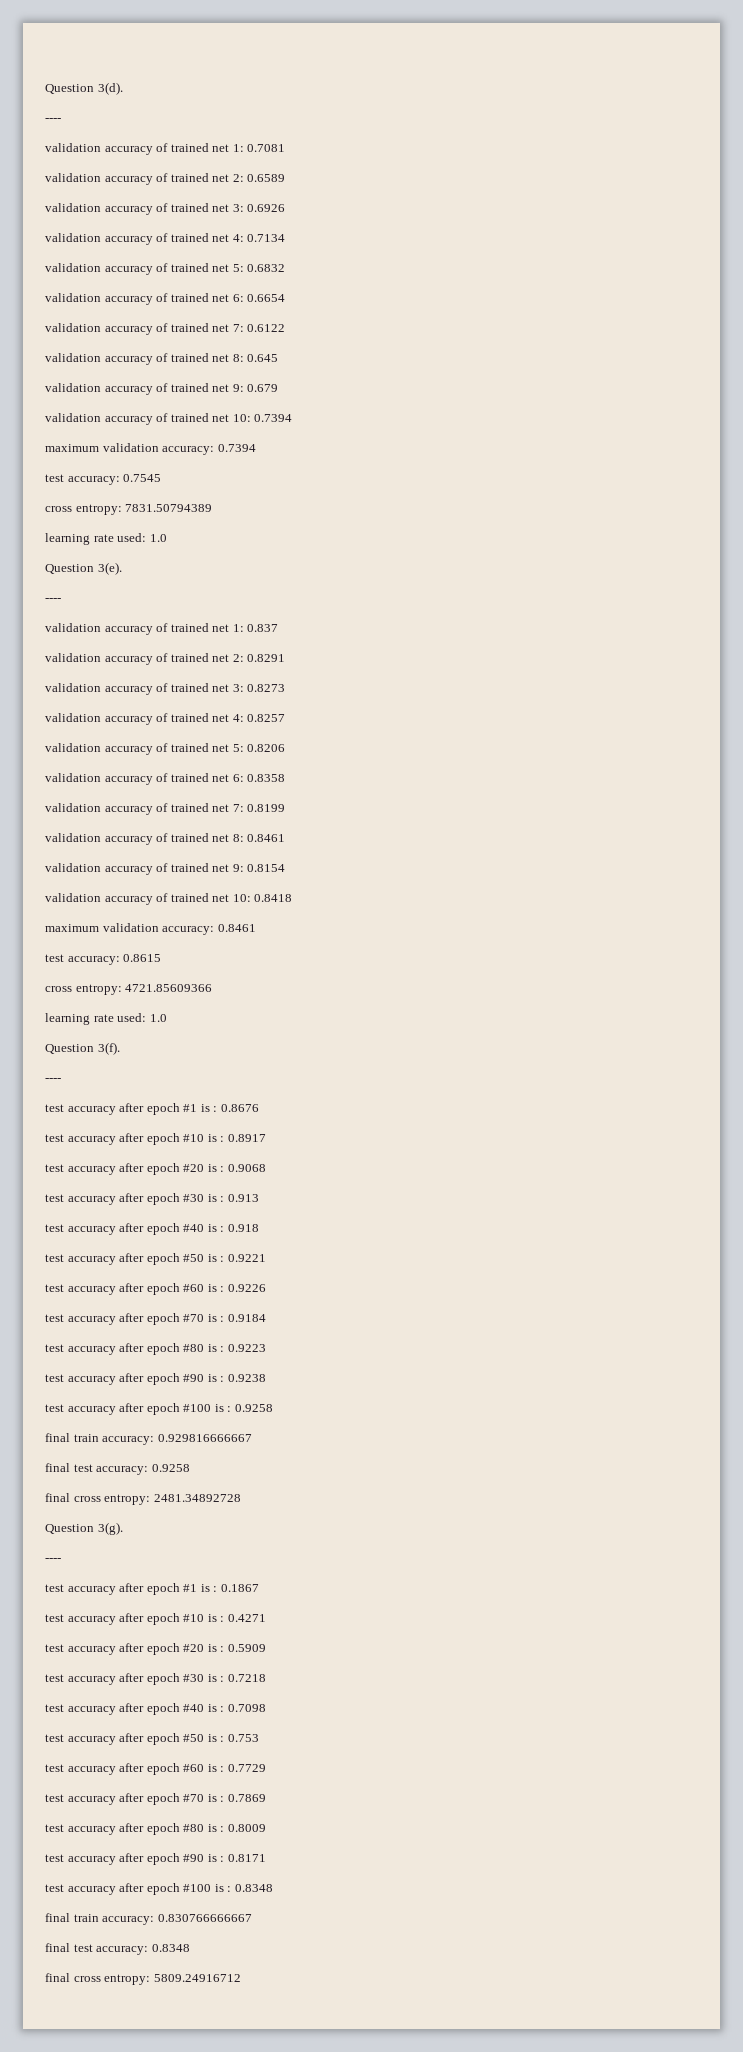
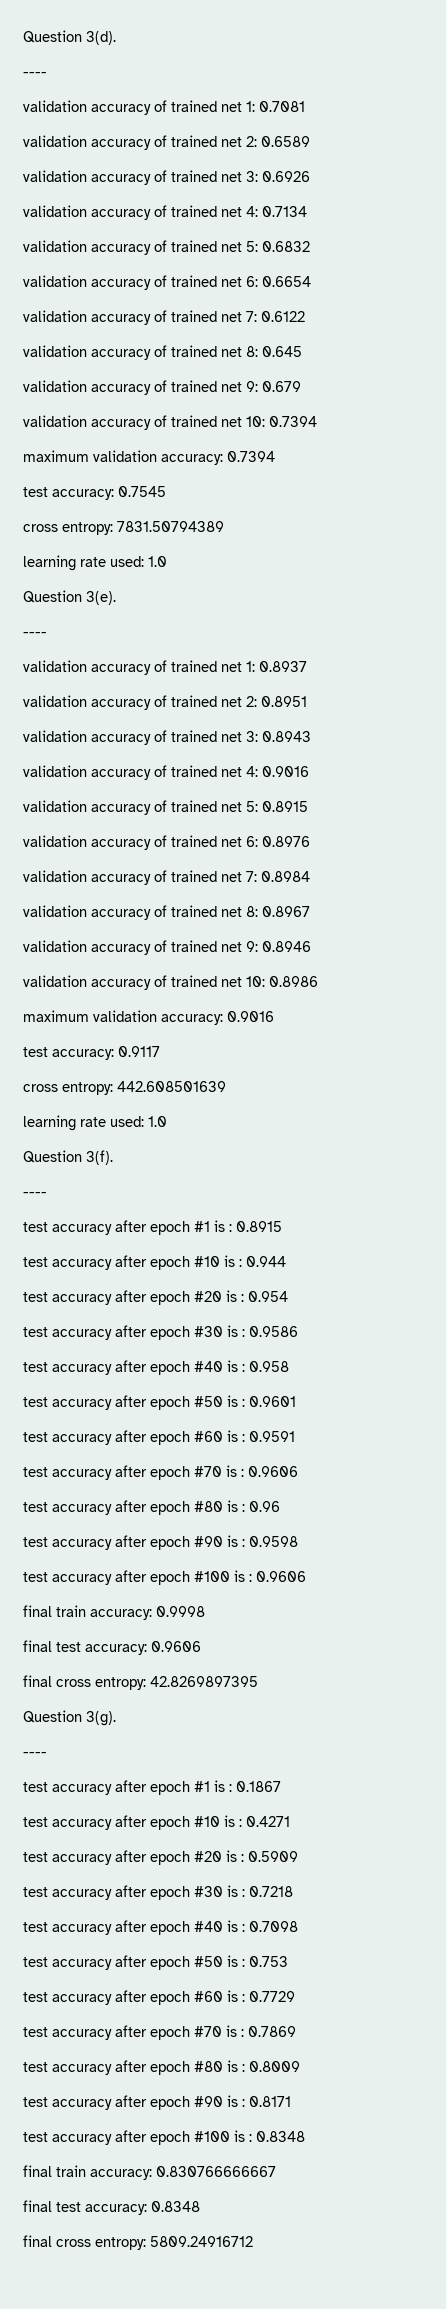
[247,624,279,632] [45,653,286,665] [45,683,286,695] [45,713,286,725] [45,743,286,755] [45,773,286,785] [45,803,286,815] [45,833,286,845] [45,863,286,875] [45,893,293,905] [45,923,256,935] [45,954,162,965] [45,984,213,995] 0.837 // validation accuracy of trained net 2: 0.8291 // validation accuracy of trained net 3: 0.8273 // validation accuracy of trained net 4: 0.8257 // validation accuracy of trained net 5: 0.8206 // validation accuracy of trained net 6: 0.8358 // validation accuracy of trained net 7: 0.8199 // validation accuracy of trained net 8: 0.8461 // validation accuracy of trained net 9: 0.8154 // validation accuracy of trained net 10: 0.8418 // maximum validation accuracy: 0.8461 // test accuracy: 0.8615 // cross entropy: 4721.85609366 -> [259,661,307,672] [23,695,307,710] [23,730,311,745] [23,765,309,780] [23,800,308,815] [23,835,310,850] [23,870,310,885] [23,905,310,920] [23,940,311,955] [23,975,318,990] [23,1010,274,1025] [23,1046,160,1060] [23,1081,226,1095] 0.8937 // validation accuracy of trained net 2: 0.8951 // validation accuracy of trained net 3: 0.8943 // validation accuracy of trained net 4: 0.9016 // validation accuracy of trained net 5: 0.8915 // validation accuracy of trained net 6: 0.8976 // validation accuracy of trained net 7: 0.8984 // validation accuracy of trained net 8: 0.8967 // validation accuracy of trained net 9: 0.8946 // validation accuracy of trained net 10: 0.8986 // maximum validation accuracy: 0.9016 // test accuracy: 0.9117 // cross entropy: 442.608501639
[220,1104,259,1112] [45,1133,266,1145] [45,1163,266,1175] [45,1193,259,1205] [45,1223,259,1235] [45,1253,266,1265] [45,1283,266,1295] [45,1313,266,1325] [45,1343,266,1355] [45,1373,266,1385] [45,1403,273,1415] [45,1433,252,1445] [45,1463,190,1475] [45,1493,241,1505] 0.8676 // test accuracy after epoch #10 is : 0.8917 // test accuracy after epoch #20 is : 0.9068 // test accuracy after epoch #30 is : 0.913 // test accuracy after epoch #40 is : 0.918 // test accuracy after epoch #50 is : 0.9221 // test accuracy after epoch #60 is : 0.9226 // test accuracy after epoch #70 is : 0.9184 // test accuracy after epoch #80 is : 0.9223 // test accuracy after epoch #90 is : 0.9238 // test accuracy after epoch #100 is : 0.9258 // final train accuracy: 0.929816666667 // final test accuracy: 0.9258 // final cross entropy: 2481.34892728 -> [236,1221,282,1232] [23,1255,286,1270] [23,1290,288,1305] [23,1325,298,1340] [23,1360,289,1375] [23,1395,296,1410] [23,1430,295,1445] [23,1465,298,1480] [23,1500,280,1515] [23,1535,298,1550] [23,1570,306,1585] [23,1605,205,1620] [23,1640,201,1655] [23,1675,258,1690] 0.8915 // test accuracy after epoch #10 is : 0.944 // test accuracy after epoch #20 is : 0.954 // test accuracy after epoch #30 is : 0.9586 // test accuracy after epoch #40 is : 0.958 // test accuracy after epoch #50 is : 0.9601 // test accuracy after epoch #60 is : 0.9591 // test accuracy after epoch #70 is : 0.9606 // test accuracy after epoch #80 is : 0.96 // test accuracy after epoch #90 is : 0.9598 // test accuracy after epoch #100 is : 0.9606 // final train accuracy: 0.9998 // final test accuracy: 0.9606 // final cross entropy: 42.8269897395

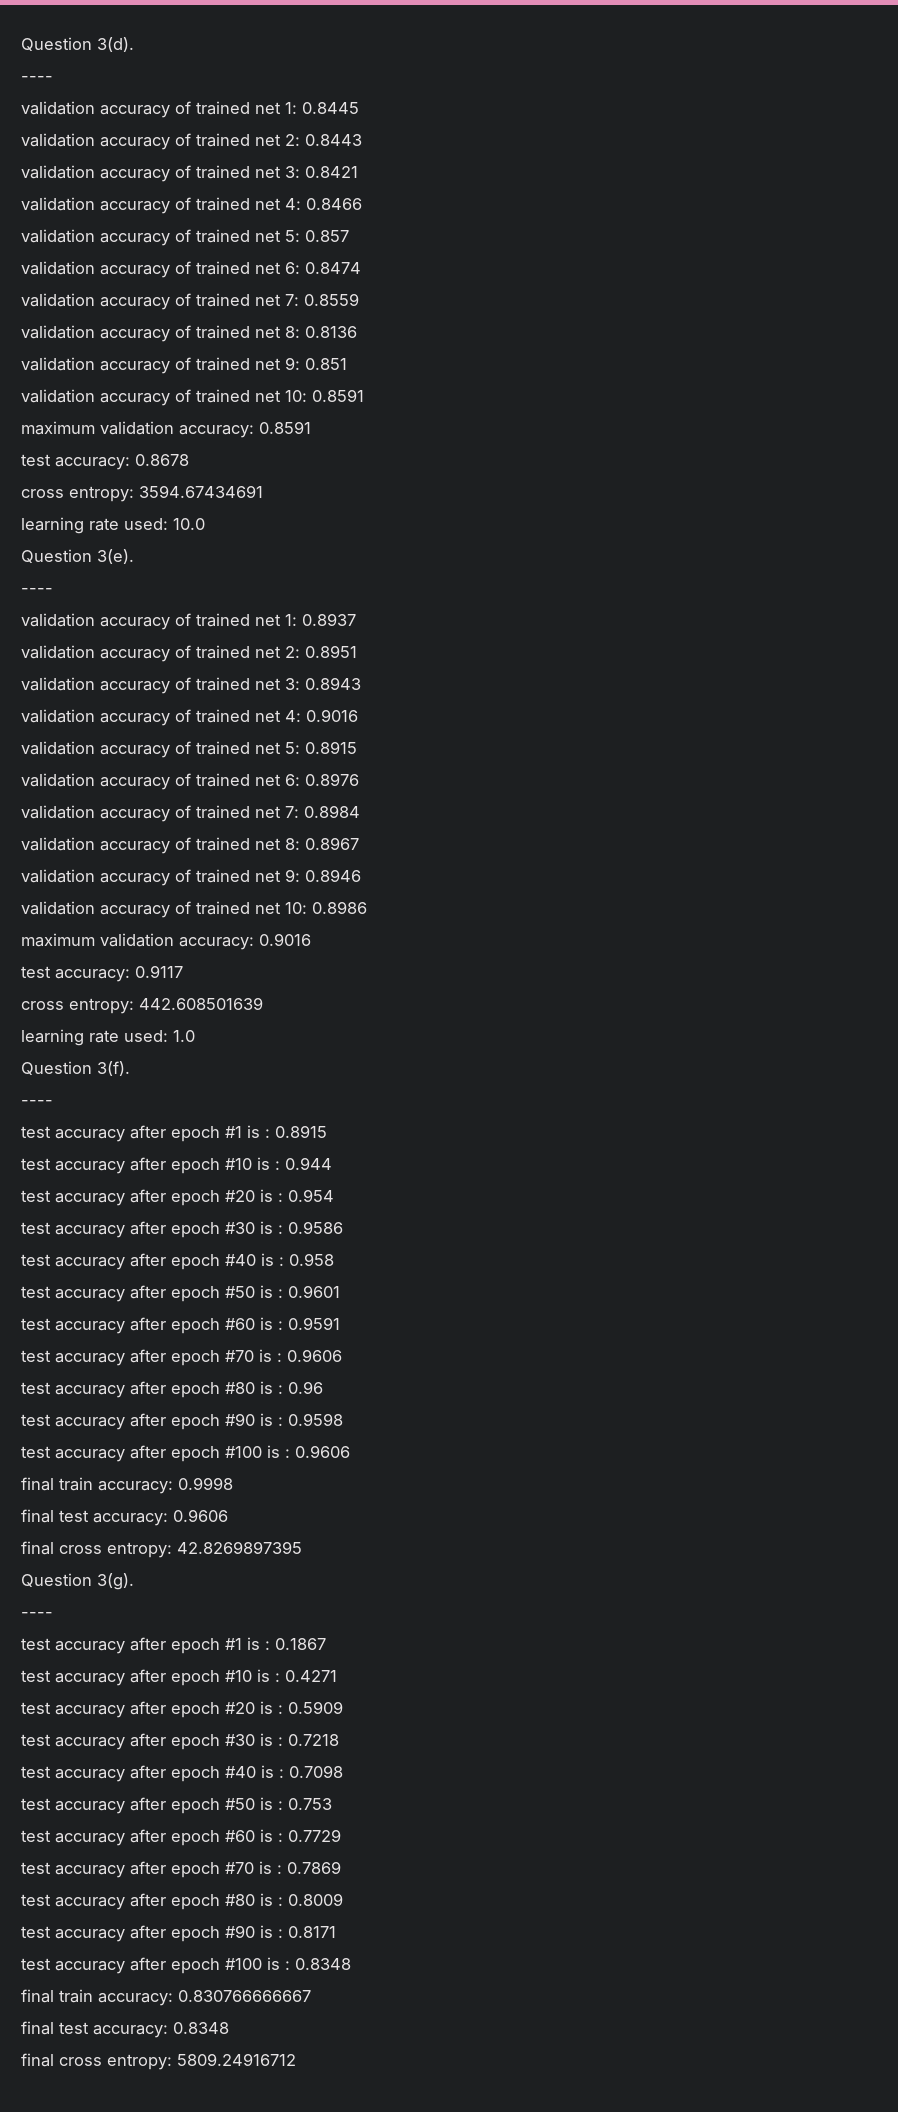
[259,101,305,112] [23,135,310,150] [23,170,310,185] [23,205,307,220] [23,240,310,255] [23,275,311,290] [23,310,305,325] [23,345,302,360] [23,380,301,395] [23,415,317,430] [23,450,275,465] [23,486,166,500] [23,521,224,535] [23,555,167,571] 0.7081 // validation accuracy of trained net 2: 0.6589 // validation accuracy of trained net 3: 0.6926 // validation accuracy of trained net 4: 0.7134 // validation accuracy of trained net 5: 0.6832 // validation accuracy of trained net 6: 0.6654 // validation accuracy of trained net 7: 0.6122 // validation accuracy of trained net 8: 0.645 // validation accuracy of trained net 9: 0.679 // validation accuracy of trained net 10: 0.7394 // maximum validation accuracy: 0.7394 // test accuracy: 0.7545 // cross entropy: 7831.50794389 // learning rate used: 1.0 -> [302,102,359,114] [21,133,362,150] [21,165,358,182] [21,197,362,214] [21,229,349,246] [21,261,361,278] [21,293,359,310] [21,325,357,342] [21,357,347,374] [21,389,364,406] [21,421,311,438] [21,454,189,470] [21,485,263,502] [21,517,205,534] 0.8445 // validation accuracy of trained net 2: 0.8443 // validation accuracy of trained net 3: 0.8421 // validation accuracy of trained net 4: 0.8466 // validation accuracy of trained net 5: 0.857 // validation accuracy of trained net 6: 0.8474 // validation accuracy of trained net 7: 0.8559 // validation accuracy of trained net 8: 0.8136 // validation accuracy of trained net 9: 0.851 // validation accuracy of trained net 10: 0.8591 // maximum validation accuracy: 0.8591 // test accuracy: 0.8678 // cross entropy: 3594.67434691 // learning rate used: 10.0

